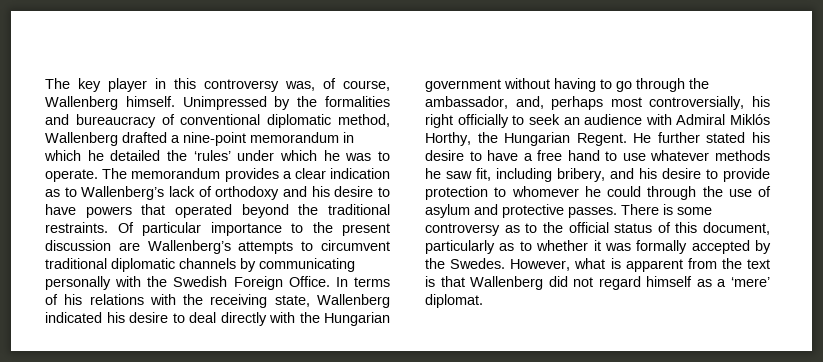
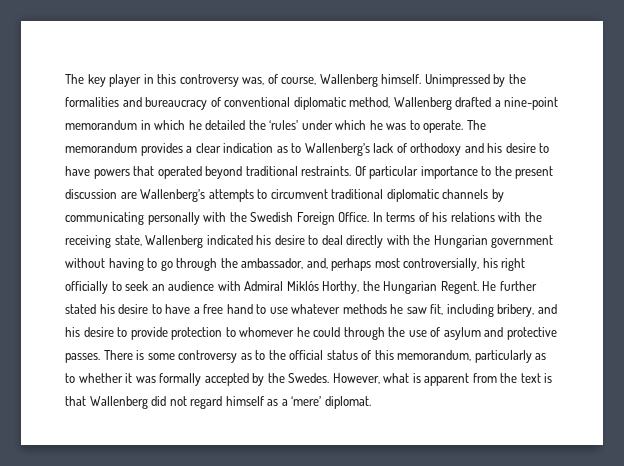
[298,204,319,215] the -> (243, 172) none
[703,222,770,235] document, -> [397,350,472,361] memorandum,

